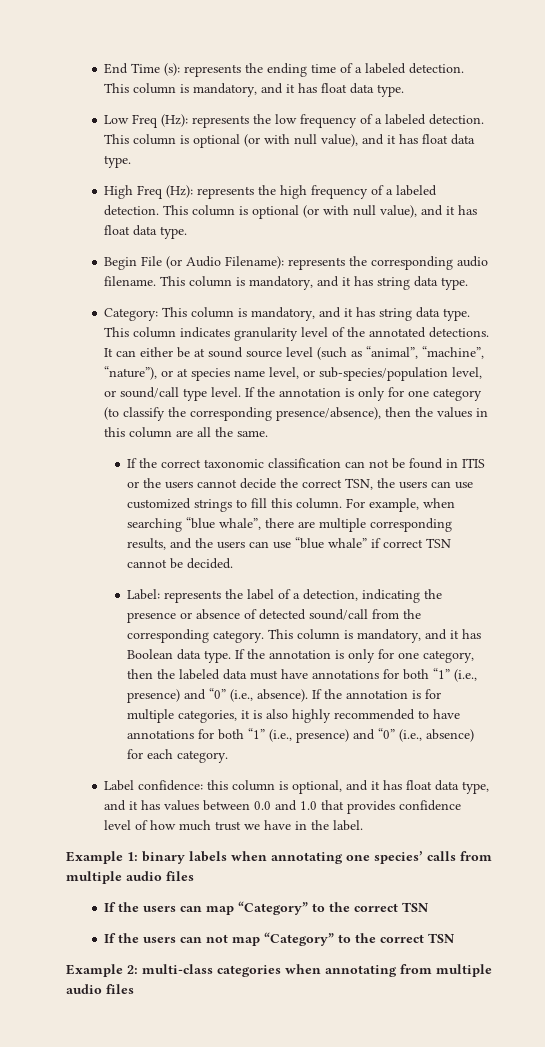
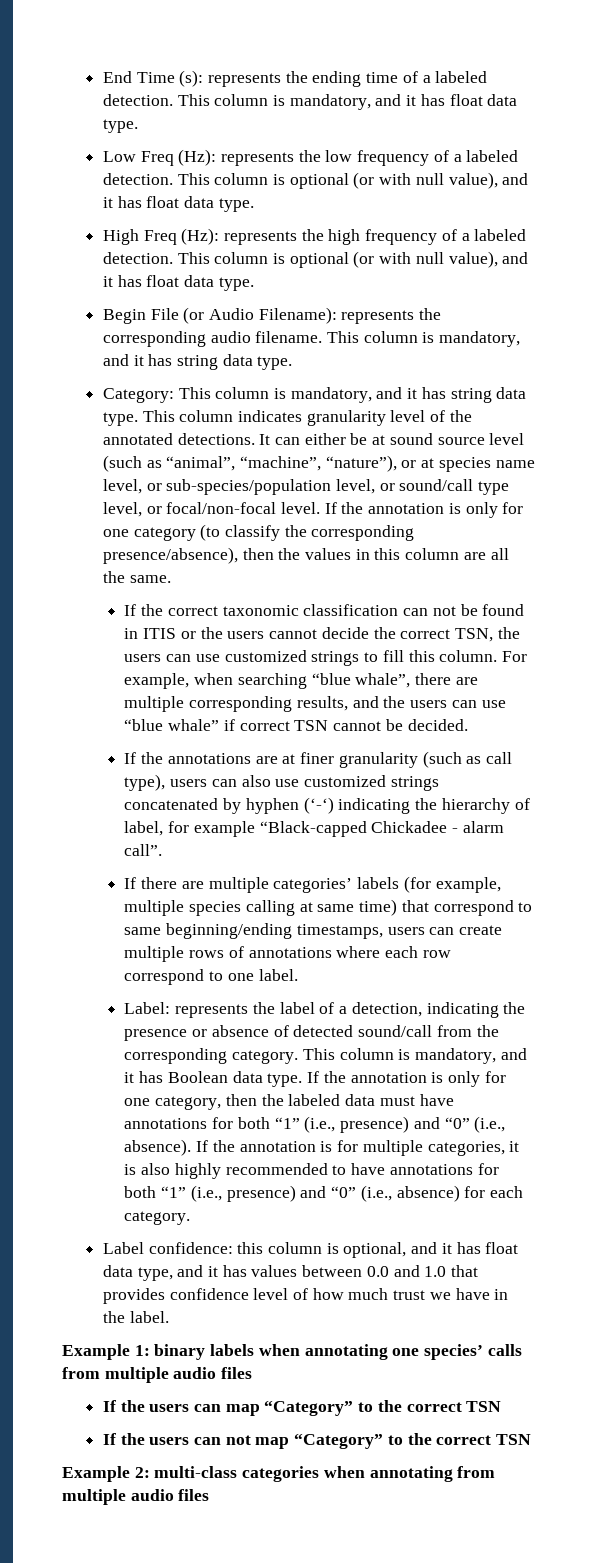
(208, 394) none -> [102,502,277,517] level, or focal/non-focal
(234, 563) none -> [124,751,512,768] [124,774,439,791] [124,797,530,814] [124,821,504,837] [124,844,163,856] [124,876,501,893] [124,899,533,916] [124,923,503,939] [124,946,451,962] [124,969,298,985] // If the annotations are at finer granularity (such as call type), users can also use customized strings concatenated by hyphen (‘-‘) indicating the hierarchy of label, for example “Black-capped Chickadee - alarm call”. // If there are multiple categories’ labels (for example, multiple species calling at same time) that correspond to same beginning/ending timestamps, users can create multiple rows of annotations where each row correspond to one label.

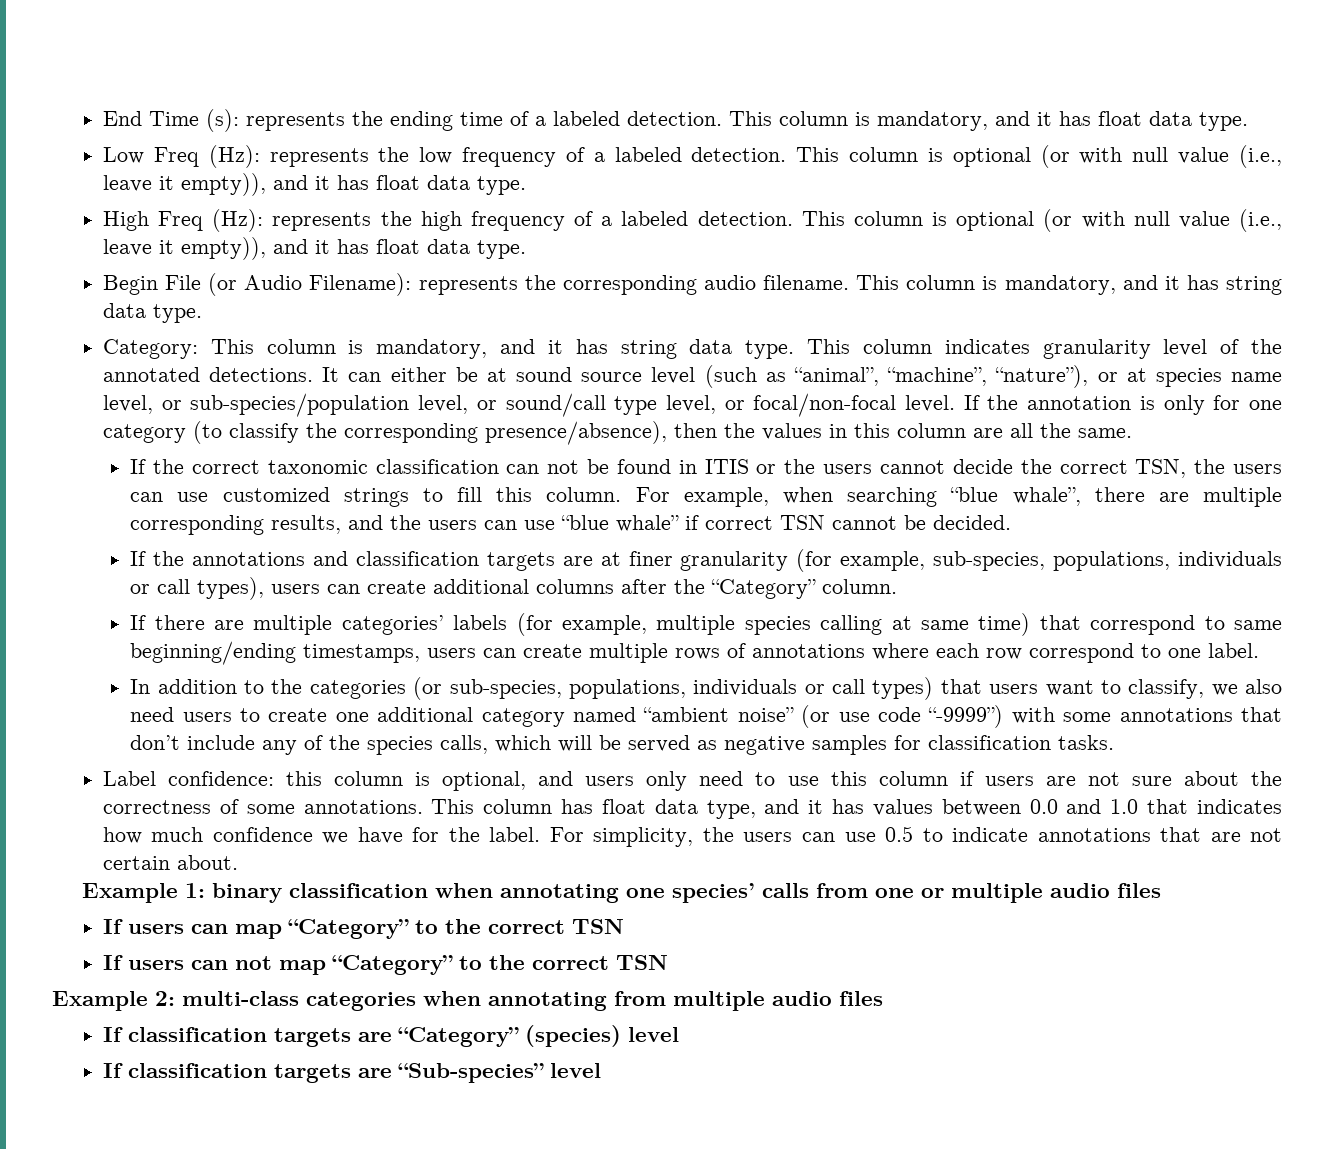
[448,172,498,189] value), -> [1178,145,1282,168] [102,173,266,196] value (i.e., leave it empty)),
[448,251,498,268] value), -> [1178,209,1283,232] [102,237,266,260] value (i.e., leave it empty)),
(251, 758) none -> [313,551,555,571] and classification targets
[422,751,512,768] [124,774,439,791] [124,797,530,814] [124,821,504,837] [124,844,163,856] (such as call type), users can also use customized strings concatenated by hyphen (‘-‘) indicating the hierarchy of label, for example “Black-capped Chickadee - alarm call”. -> [796,549,1283,572] [130,577,898,600] (for example, sub-species, populations, individuals or call types), users can create additional columns after the “Category” column.
[124,1002,526,1018] [124,1025,499,1041] [124,1048,527,1064] [124,1071,506,1087] [124,1094,454,1110] [124,1116,506,1133] [124,1139,520,1156] [124,1163,499,1179] [124,1185,523,1202] [124,1211,191,1225] Label: represents the label of a detection, indicating the presence or absence of detected sound/call from the corresponding category. This column is mandatory, and it has Boolean data type. If the annotation is only for one category, then the labeled data must have annotations for both “1” (i.e., presence) and “0” (i.e., absence). If the annotation is for multiple categories, it is also highly recommended to have annotations for both “1” (i.e., presence) and “0” (i.e., absence) for each category. -> [130,677,1282,700] [130,705,1282,728] [130,735,1115,755] In addition to the categories (or sub-species, populations, individuals or call types) that users want to classify, we also need users to create one additional category named “ambient noise” (or use code “-9999”) with some annotations that don’t include any of the species calls, which will be served as negative samples for classification tasks.
[441,1243,452,1254] it -> [585,771,1283,791] [102,799,553,814] users only need to use this column if users are not sure about the correctness of some annotations. This column
[102,1288,309,1304] provides confidence level of -> [1197,799,1282,814] indicates
[393,1290,426,1300] trust -> [212,827,313,842] confidence
[494,1289,509,1300] in -> [412,827,440,842] for
(169, 1317) none -> [549,826,1282,847] [102,855,238,870] For simplicity, the users can use 0.5 to indicate annotations that are not certain about.
[210,1344,255,1356] labels -> [289,883,429,898] classification
[104,1367,253,1383] [102,1400,145,1412] multiple audio files // If the -> [875,883,1162,903] [102,919,123,934] one or multiple audio files // If
[120,1433,145,1445] the -> (123, 962) none
(210, 1495) none -> [102,1025,679,1047] [102,1063,601,1083] // If classification targets are “Category” (species) level // If classification targets are “Sub-species” level

